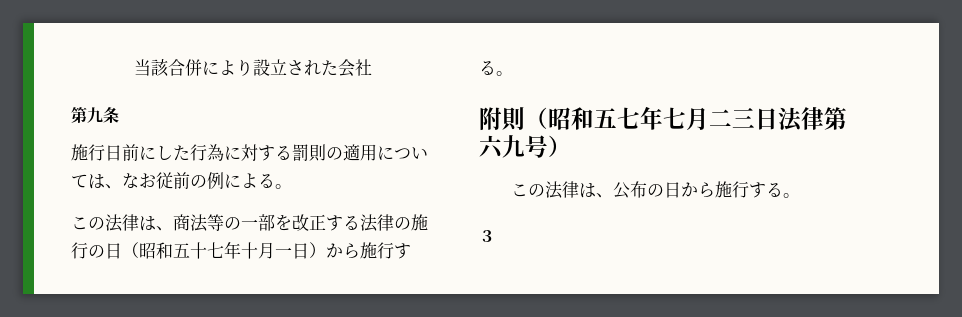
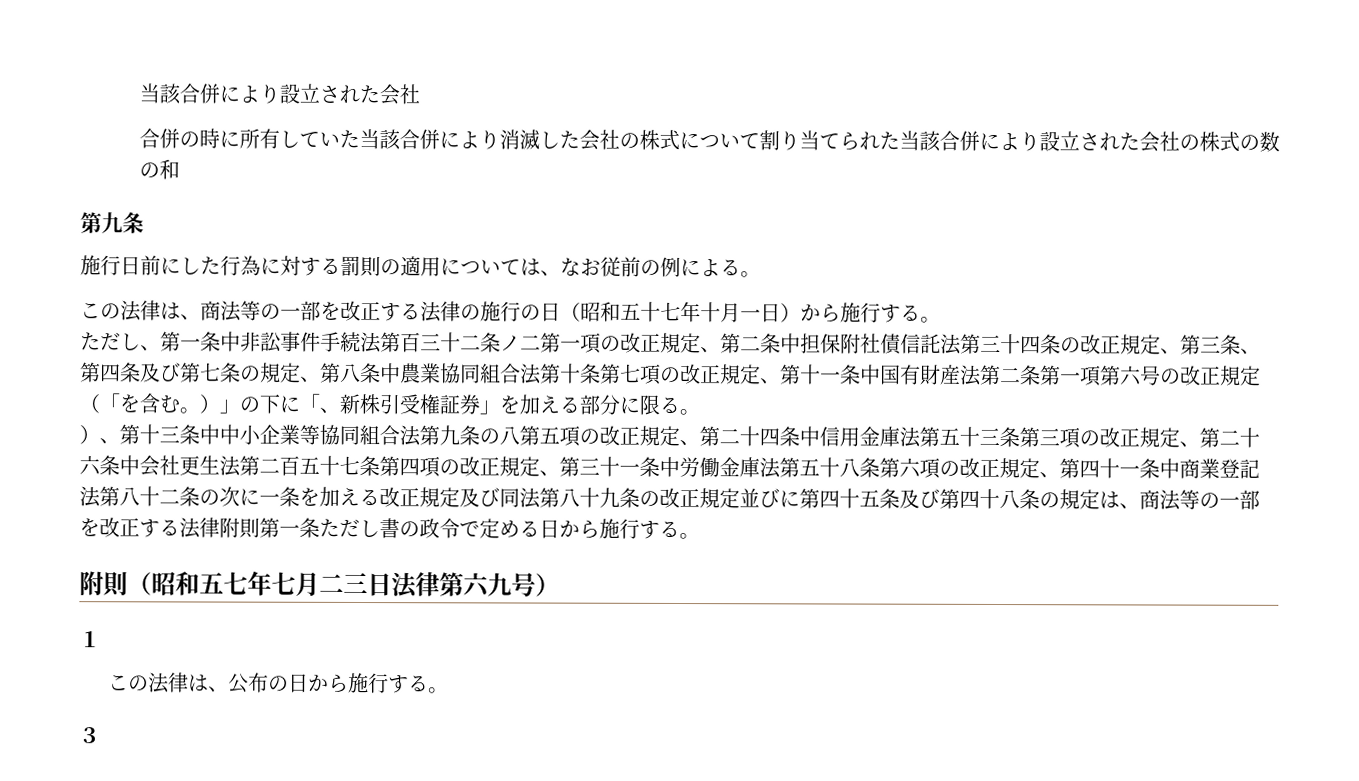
[134,59,373,77] 当該合併により設立された会社 -> [138,83,420,106] [138,128,1280,153] [138,159,180,180] 当該合併により設立された会社 // 合併の時に所有していた当該合併により消滅した会社の株式について割り当てられた当該合併により設立された会社の株式の数の和
(513, 73) none -> [80,331,1261,355] [80,362,1261,387] [79,393,700,416] [79,424,1260,449] [79,455,1260,479] [79,486,1260,511] [79,517,700,540] // ただし、第一条中非訟事件手続法第百三十二条ノ二第一項の改正規定、第二条中担保附社債信託法第三十四条の改正規定、第三条、第四条及び第七条の規定、第八条中農業協同組合法第十条第七項の改正規定、第十一条中国有財産法第二条第一項第六号の改正規定（「を含む。）」の下に「、新株引受権証券」を加える部分に限る。 // ）、第十三条中中小企業等協同組合法第九条の八第五項の改正規定、第二十四条中信用金庫法第五十三条第三項の改正規定、第二十六条中会社更生法第二百五十七条第四項の改正規定、第三十一条中労働金庫法第五十八条第六項の改正規定、第四十一条中商業登記法第八十二条の次に一条を加える改正規定及び同法第八十九条の改正規定並びに第四十五条及び第四十八条の規定は、商法等の一部を改正する法律附則第一条ただし書の政令で定める日から施行する。
(571, 146) none -> [79,631,101,648] // １

